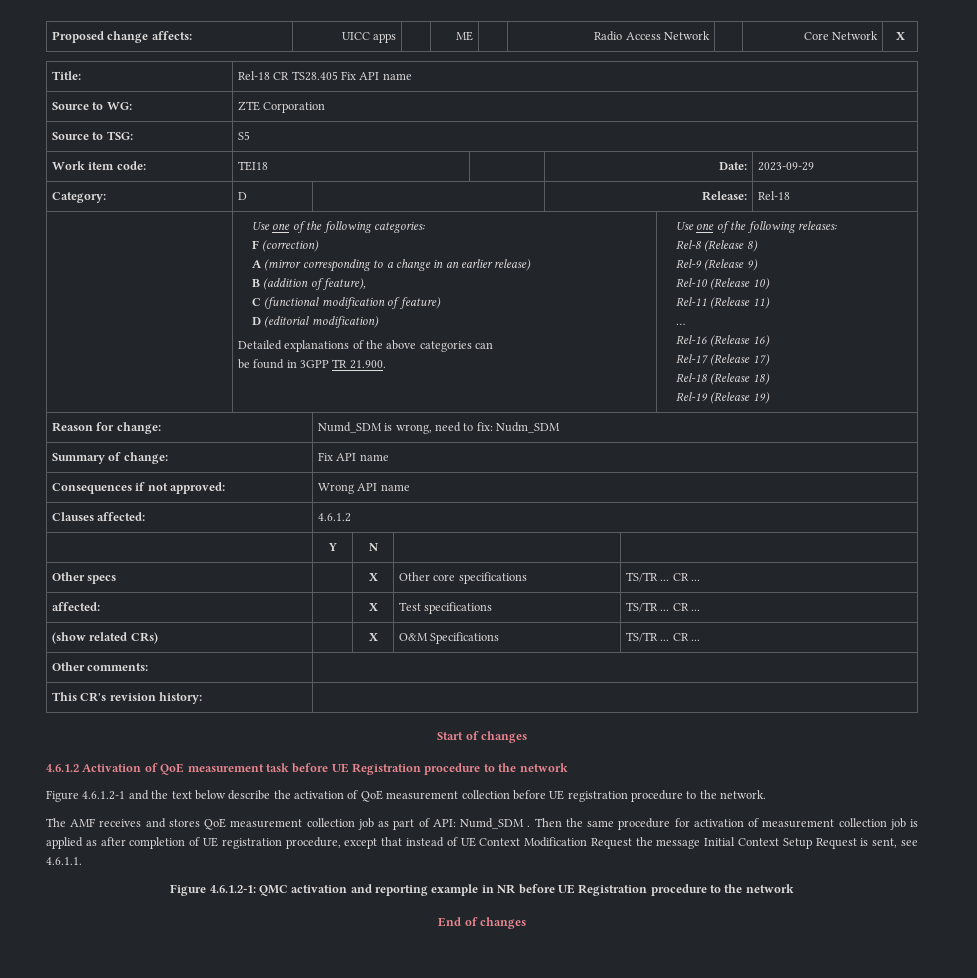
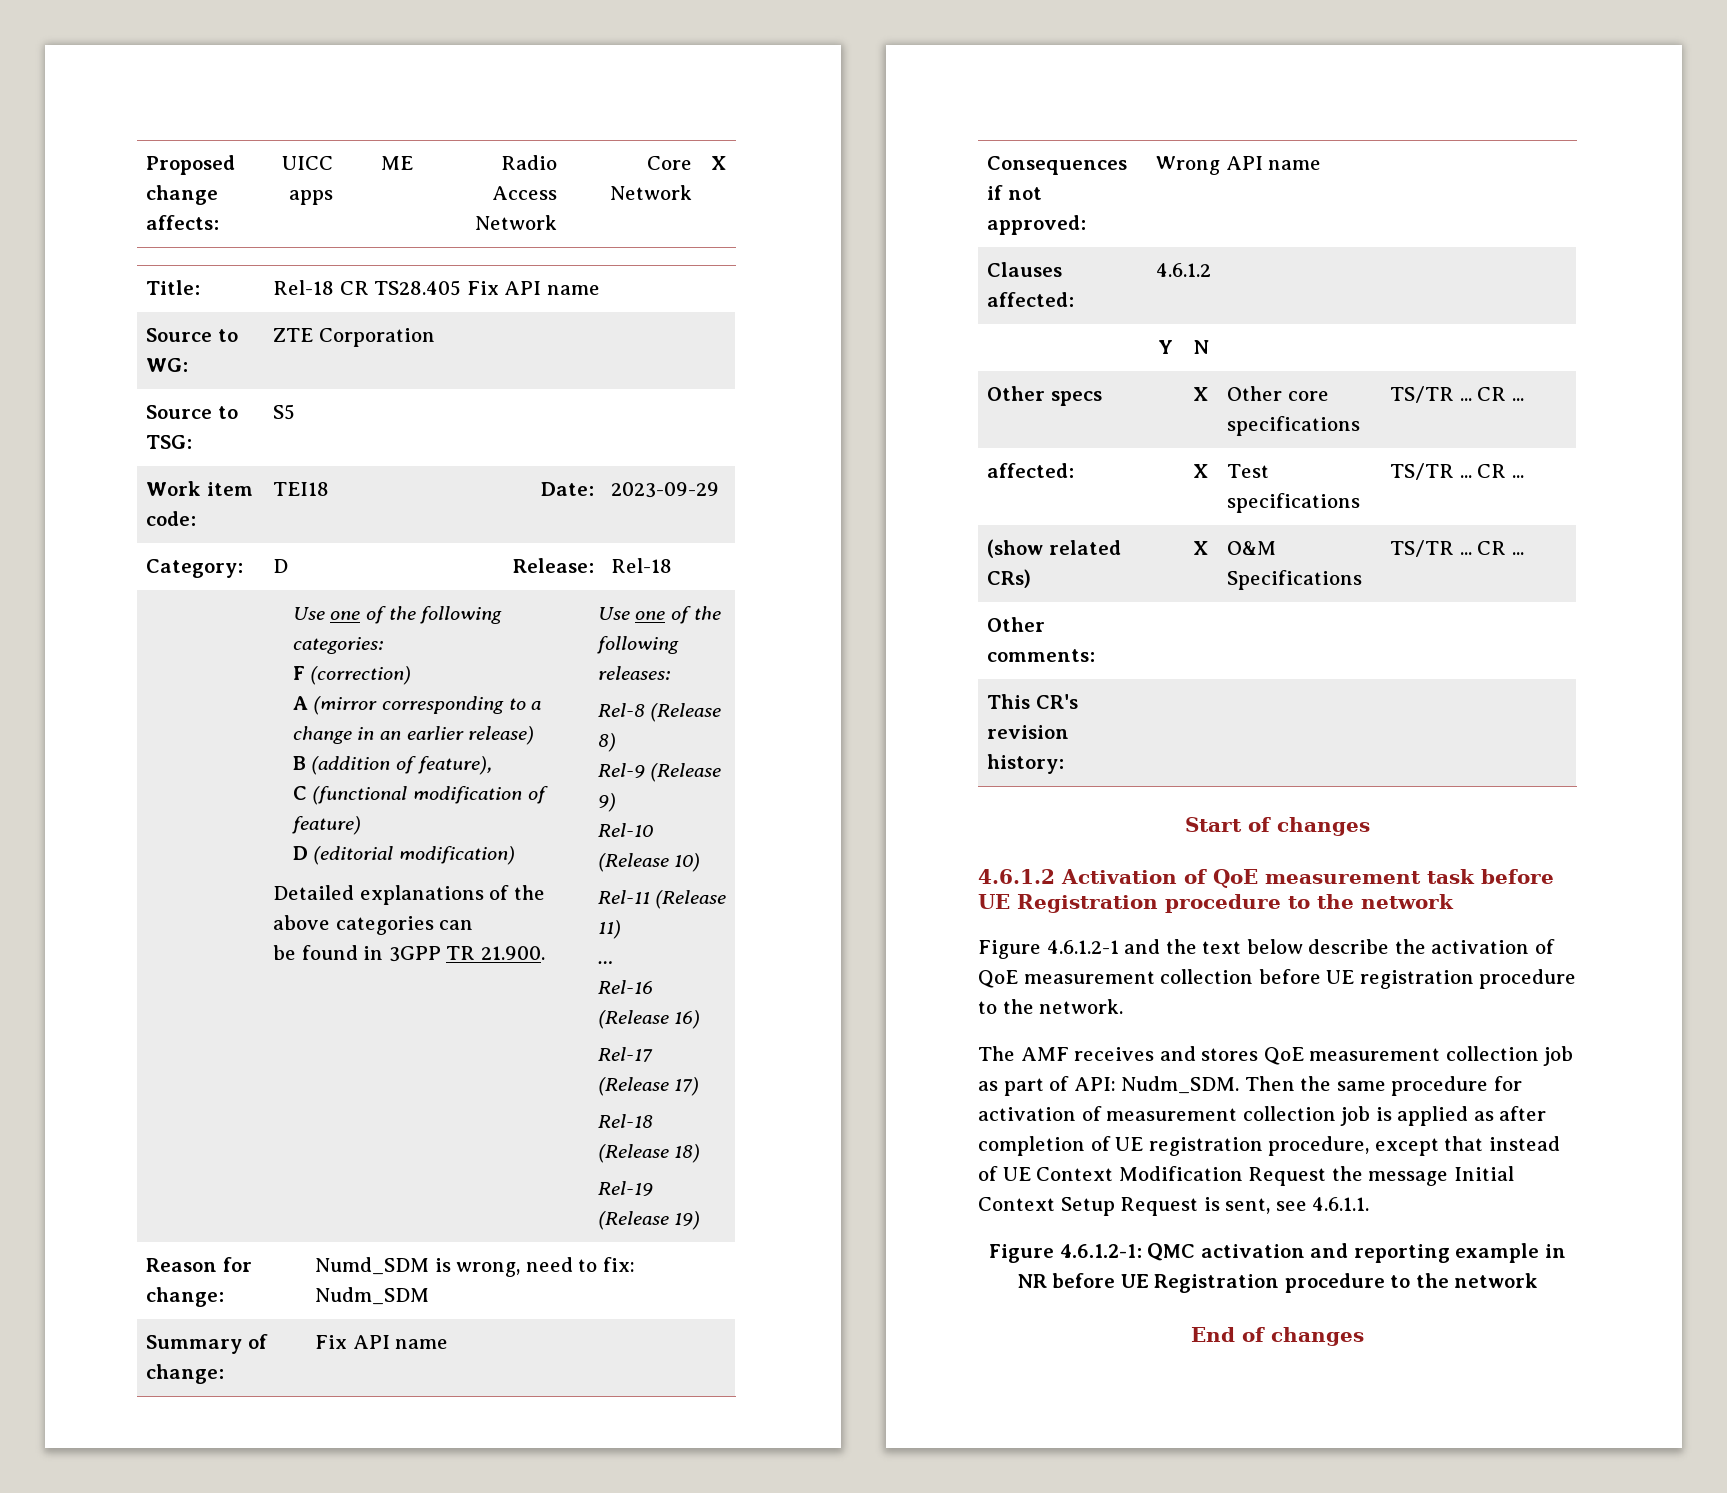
[460,818,531,829] Numd_SDM . -> [1121,1076,1240,1094] Nudm_SDM.

